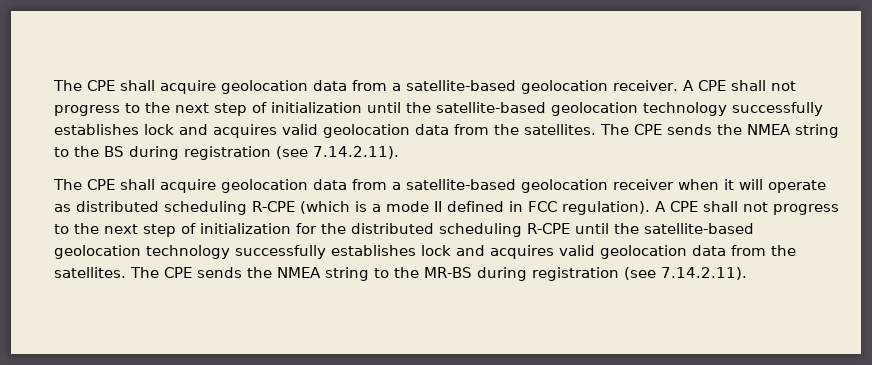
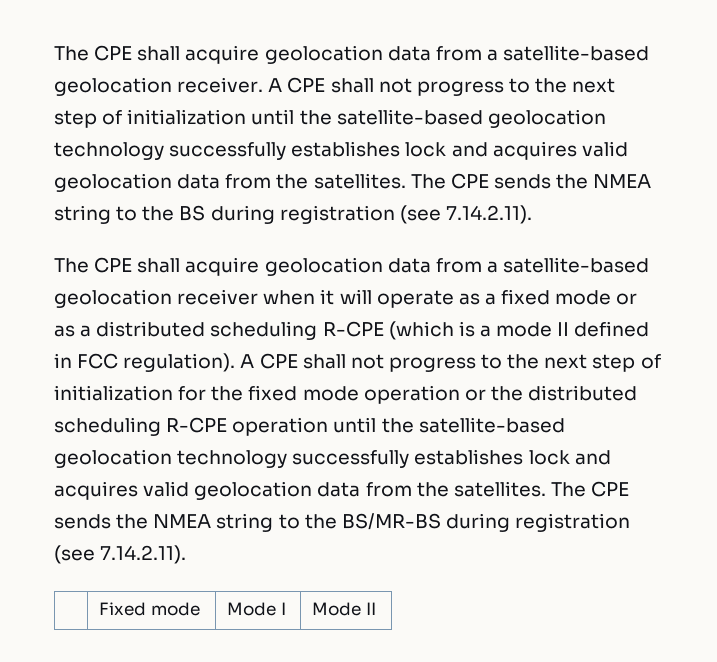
(71, 208) none -> [484,289,638,305] [54,325,92,337] a fixed mode or as a
[351,223,570,237] distributed scheduling R-CPE -> [248,385,638,404] [54,417,329,436] fixed mode operation or the distributed scheduling R-CPE operation
[424,267,747,281] MR-BS during registration (see 7.14.2.11). -> [341,513,631,532] [54,545,187,564] [99,602,200,616] [227,602,286,616] [312,602,376,616] BS/MR-BS during registration (see 7.14.2.11). // | Fixed mode | Mode I | Mode II

